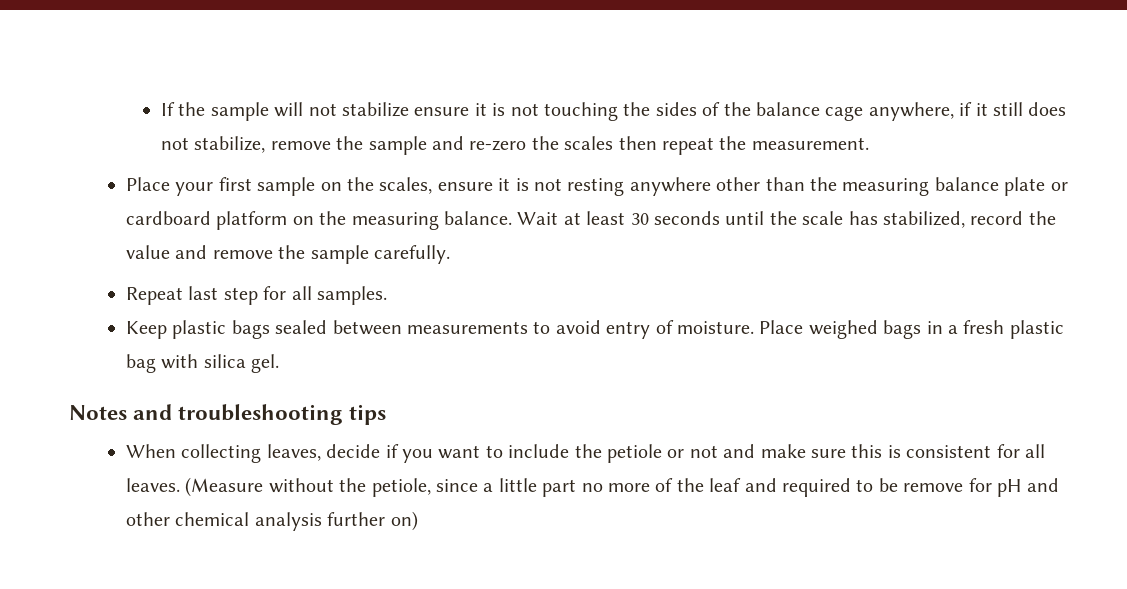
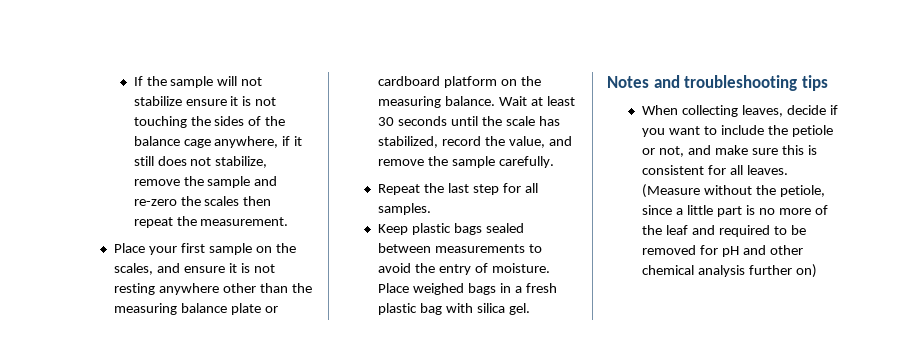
(433, 185) none -> [157,263,181,273] and
[125,245,170,259] value -> [509,136,546,148] value,
(183, 296) none -> [424,183,445,193] the
(601, 327) none -> [415,263,436,273] the
[689,445,718,458] not -> [659,146,685,157] not,
(577, 488) none -> [745,205,755,215] is
[903,483,964,492] remove -> [642,245,697,255] removed

